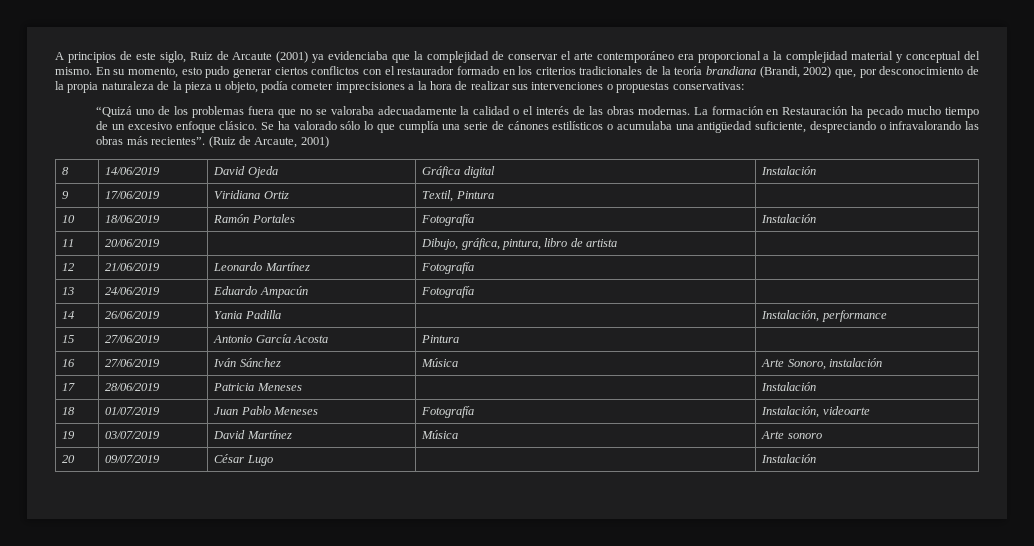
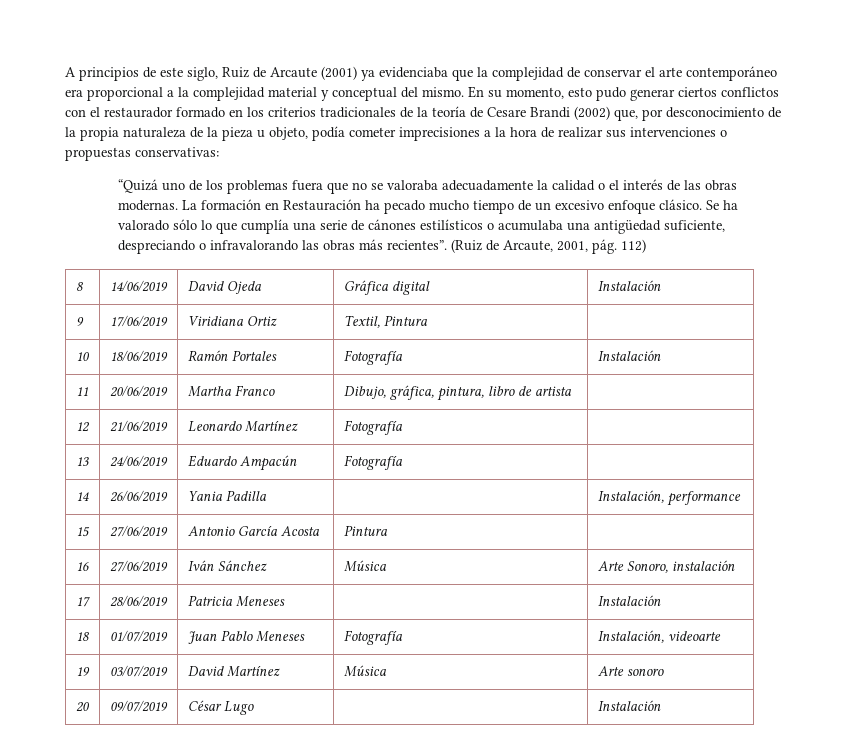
[706,66,832,78] brandiana (Brandi, 2002) -> [470,106,610,120] de Cesare Brandi (2002)
[300,136,329,148] 2001) -> [556,239,646,254] 2001, pág. 112)
(161, 243) none -> [187,385,275,397] Martha Franco

